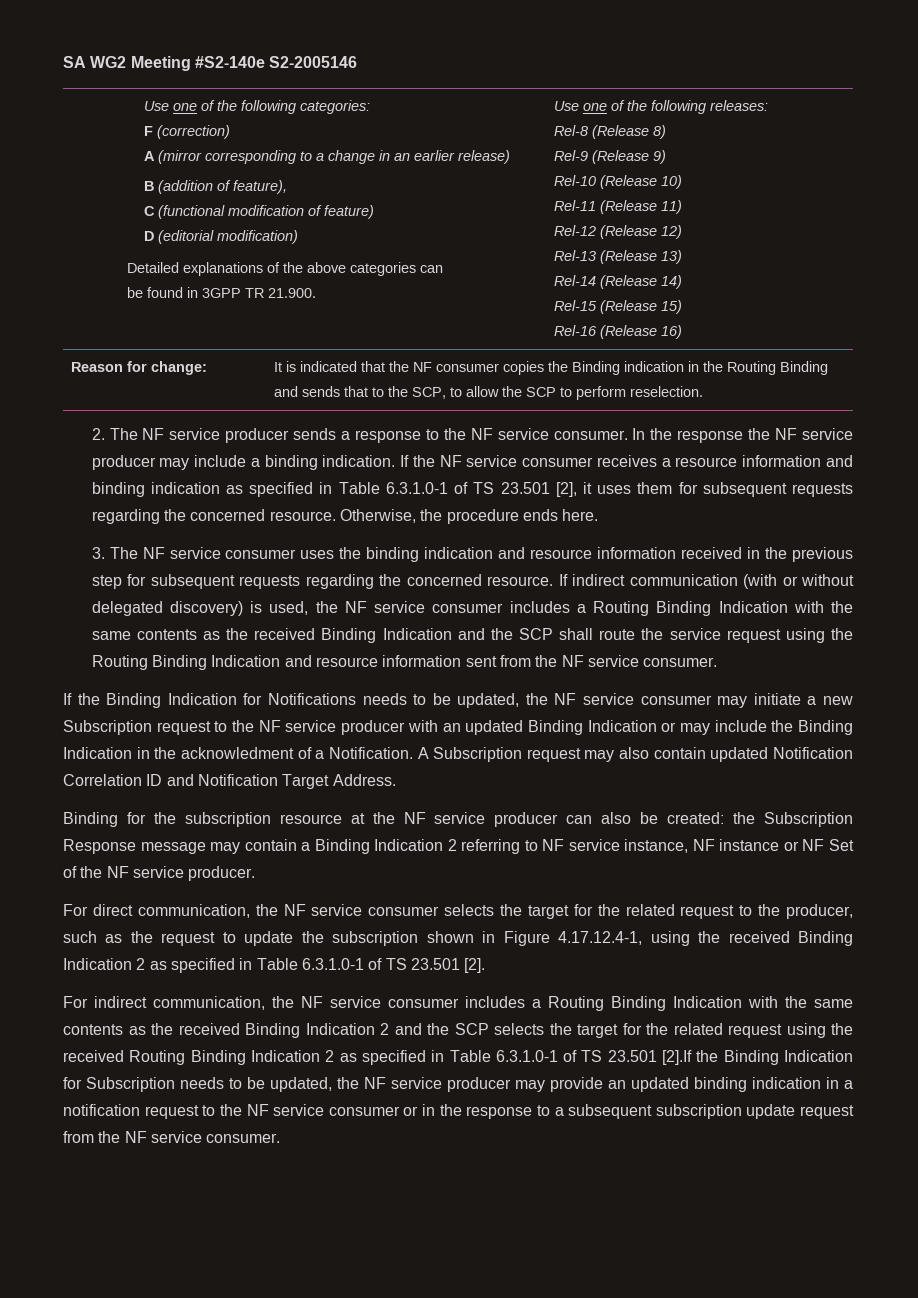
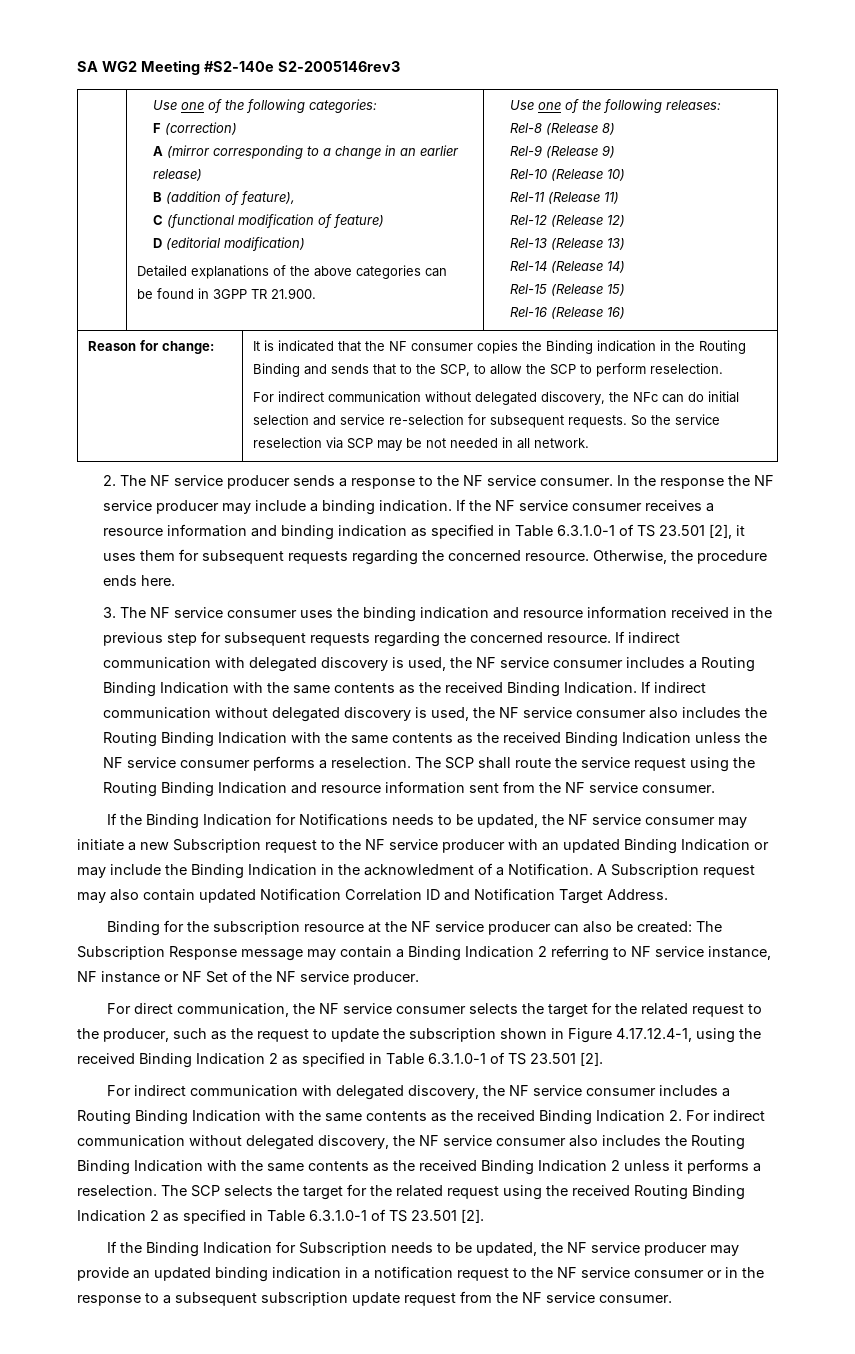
[269,56,358,68] S2-2005146 -> [278,61,400,72] S2-2005146rev3
(704, 391) none -> [253,391,740,405] [253,414,721,428] [253,437,590,451] // For indirect communication without delegated discovery, the NFc can do initial selection and service re-selection for subsequent requests. So the service reselection via SCP may be not needed in all network.
[743,574,854,589] [91,601,243,616] (with or without delegated discovery) -> [215,657,389,672] with delegated discovery
[382,628,513,640] Indication and the -> [564,681,707,694] [103,707,768,722] [103,732,768,747] [103,756,442,771] Indication. If indirect communication without delegated discovery is used, the NF service consumer also includes the Routing Binding Indication with the same contents as the received Binding Indication unless the NF service consumer performs a reselection. The
[733,812,756,824] the -> [696,921,723,932] The
[153,996,265,1010] communication, -> [190,1085,480,1100] communication with delegated discovery,
[380,1023,449,1035] 2 and the -> [669,1110,765,1121] [77,1135,745,1150] [77,1159,761,1175] [77,1185,187,1196] 2. For indirect communication without delegated discovery, the NF service consumer also includes the Routing Binding Indication with the same contents as the received Binding Indication 2 unless it performs a reselection. The
[662,1050,693,1065] [2].If -> [461,1209,484,1223] [107,1241,118,1253] [2]. // If

